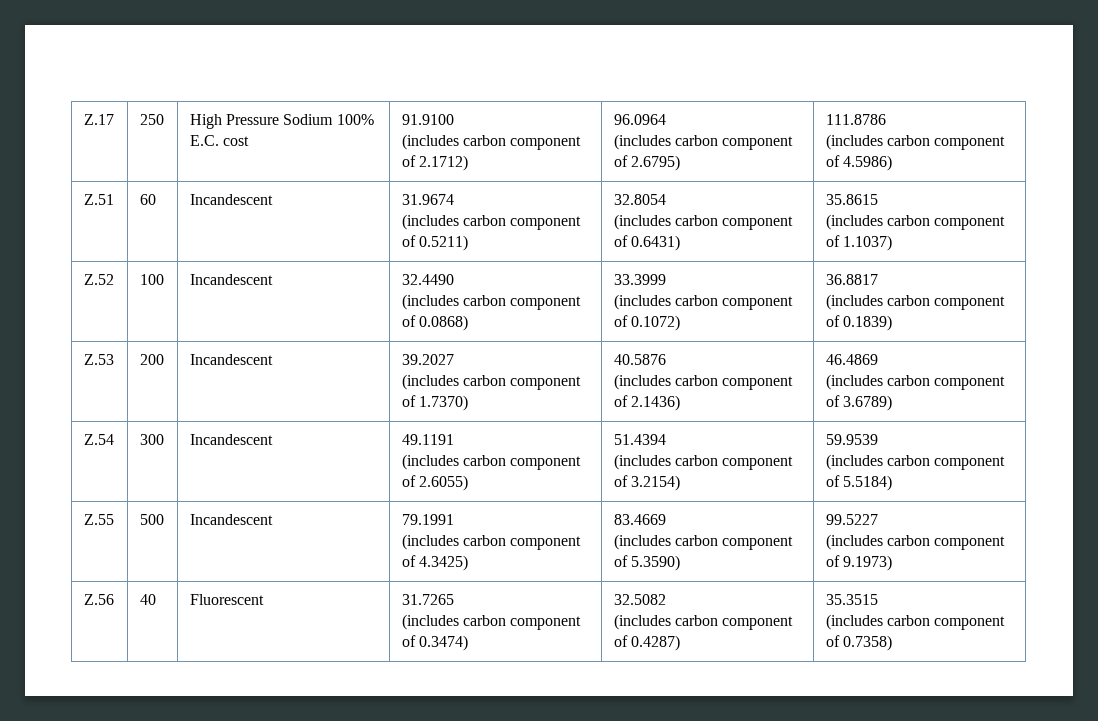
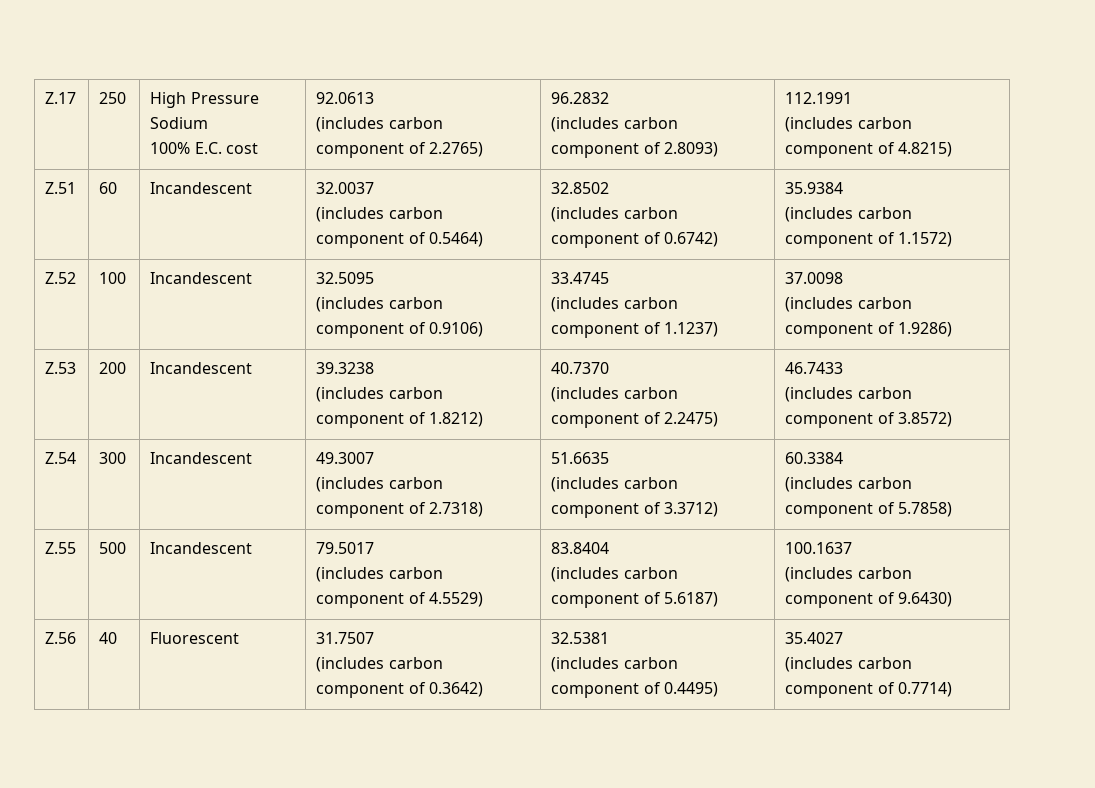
(334, 119) none -> (209, 123) //
[401,114,454,125] [401,134,582,150] [401,155,468,171] [613,114,666,125] [613,134,794,150] [613,155,680,171] [825,114,886,125] [825,134,1006,150] [825,155,892,171] 91.9100 // (includes carbon component of 2.1712) | 96.0964 // (includes carbon component of 2.6795) | 111.8786 // (includes carbon component of 4.5986) -> [316,92,375,104] [316,117,443,132] [316,142,483,158] [551,92,610,104] [551,117,678,132] [551,142,718,158] [785,92,853,104] [785,117,912,132] [785,142,952,158] 92.0613 // (includes carbon component of 2.2765) | 96.2832 // (includes carbon component of 2.8093) | 112.1991 // (includes carbon component of 4.8215)
[401,194,454,205] [401,214,582,230] [401,235,468,251] [613,194,666,205] [613,214,794,230] [613,235,680,251] [825,194,878,205] [825,214,1006,230] [825,235,892,251] 31.9674 // (includes carbon component of 0.5211) | 32.8054 // (includes carbon component of 0.6431) | 35.8615 // (includes carbon component of 1.1037) -> [316,182,375,194] [316,207,443,222] [316,232,483,248] [551,182,610,194] [551,207,678,222] [551,232,718,248] [785,182,844,194] [785,207,912,222] [785,232,952,248] 32.0037 // (includes carbon component of 0.5464) | 32.8502 // (includes carbon component of 0.6742) | 35.9384 // (includes carbon component of 1.1572)
[401,274,454,285] [401,294,582,310] [401,315,468,331] [613,274,666,285] [613,294,794,310] [613,315,680,331] [825,274,878,285] [825,294,1006,310] [825,315,892,331] 32.4490 // (includes carbon component of 0.0868) | 33.3999 // (includes carbon component of 0.1072) | 36.8817 // (includes carbon component of 0.1839) -> [316,272,375,284] [316,297,443,312] [316,322,483,338] [551,272,610,284] [551,297,678,312] [551,322,718,338] [785,272,844,284] [785,297,912,312] [785,322,952,338] 32.5095 // (includes carbon component of 0.9106) | 33.4745 // (includes carbon component of 1.1237) | 37.0098 // (includes carbon component of 1.9286)
[401,354,454,365] [401,374,582,390] [401,395,468,411] [613,354,666,365] [613,374,794,390] [613,395,680,411] [825,354,878,365] [825,374,1006,390] [825,395,892,411] 39.2027 // (includes carbon component of 1.7370) | 40.5876 // (includes carbon component of 2.1436) | 46.4869 // (includes carbon component of 3.6789) -> [316,362,375,374] [316,387,443,402] [316,412,483,428] [551,362,610,374] [551,387,678,402] [551,412,718,428] [785,362,844,374] [785,387,912,402] [785,412,952,428] 39.3238 // (includes carbon component of 1.8212) | 40.7370 // (includes carbon component of 2.2475) | 46.7433 // (includes carbon component of 3.8572)
[401,434,454,445] [401,454,582,470] [401,475,468,491] [613,434,666,445] [613,454,794,470] [613,475,680,491] [825,434,878,445] [825,454,1006,470] [825,475,892,491] 49.1191 // (includes carbon component of 2.6055) | 51.4394 // (includes carbon component of 3.2154) | 59.9539 // (includes carbon component of 5.5184) -> [316,452,375,464] [316,477,443,492] [316,502,483,518] [551,452,610,464] [551,477,678,492] [551,502,718,518] [785,452,844,464] [785,477,912,492] [785,502,952,518] 49.3007 // (includes carbon component of 2.7318) | 51.6635 // (includes carbon component of 3.3712) | 60.3384 // (includes carbon component of 5.7858)
[401,514,454,525] [401,534,582,550] [401,555,468,571] [613,514,666,525] [613,534,794,550] [613,555,680,571] [825,514,878,525] [825,534,1006,550] [825,555,892,571] 79.1991 // (includes carbon component of 4.3425) | 83.4669 // (includes carbon component of 5.3590) | 99.5227 // (includes carbon component of 9.1973) -> [316,542,375,554] [316,567,443,582] [316,592,483,608] [551,542,610,554] [551,567,678,582] [551,592,718,608] [785,542,853,554] [785,567,912,582] [785,592,952,608] 79.5017 // (includes carbon component of 4.5529) | 83.8404 // (includes carbon component of 5.6187) | 100.1637 // (includes carbon component of 9.6430)
[401,594,454,605] [401,614,582,630] [401,635,468,651] [613,594,666,605] [613,614,794,630] [613,635,680,651] [825,594,878,605] [825,614,1006,630] [825,635,892,651] 31.7265 // (includes carbon component of 0.3474) | 32.5082 // (includes carbon component of 0.4287) | 35.3515 // (includes carbon component of 0.7358) -> [316,632,375,644] [316,657,443,672] [316,682,483,698] [551,632,610,644] [551,657,678,672] [551,682,718,698] [785,632,844,644] [785,657,912,672] [785,682,952,698] 31.7507 // (includes carbon component of 0.3642) | 32.5381 // (includes carbon component of 0.4495) | 35.4027 // (includes carbon component of 0.7714)

